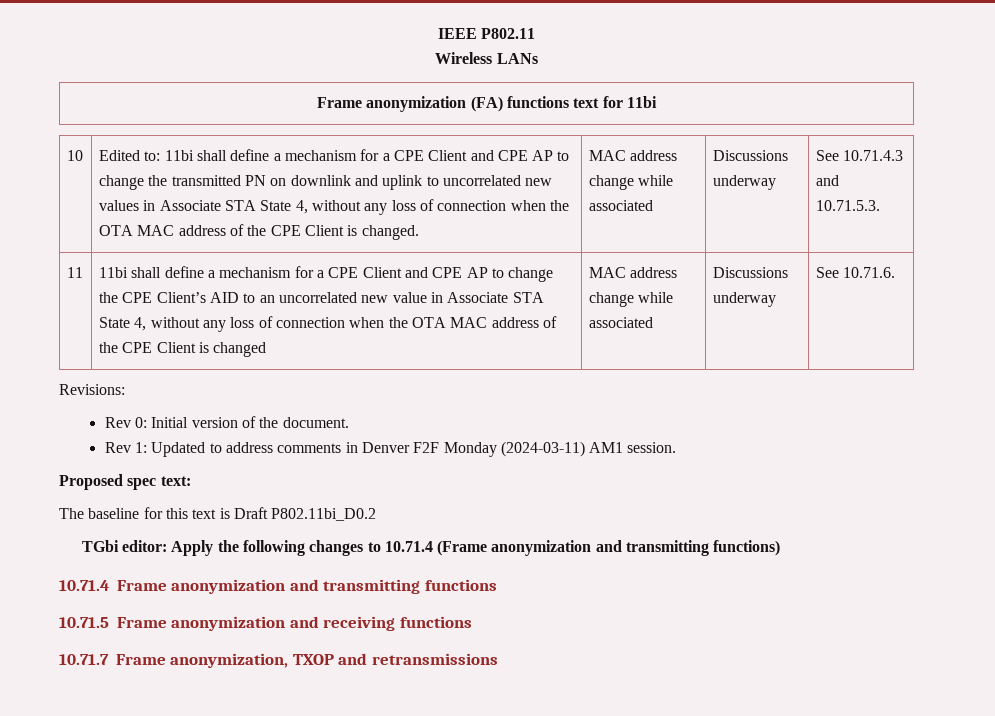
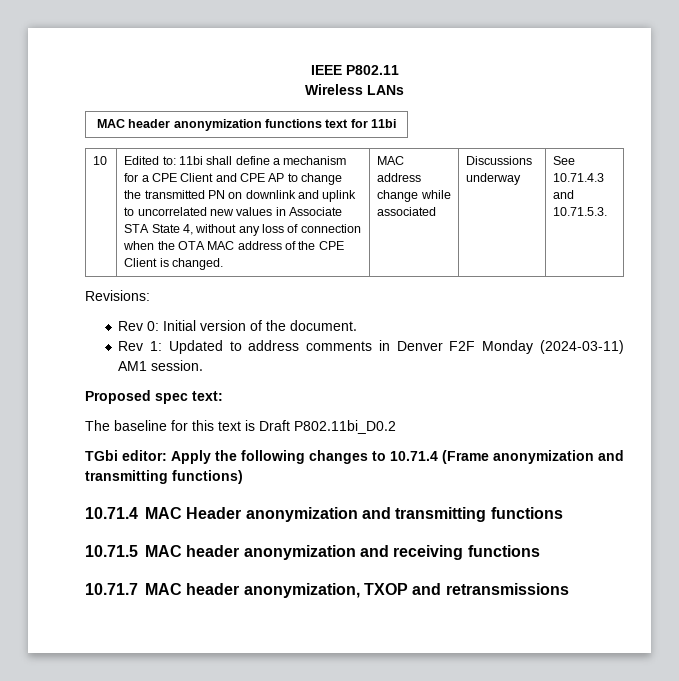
[317,96,503,112] Frame anonymization (FA) -> [96,119,262,131] MAC header anonymization
[66,267,83,278] [98,266,554,282] [98,292,544,303] [98,316,557,332] [98,342,267,357] [588,267,678,278] [588,292,674,307] [588,317,653,328] [712,267,788,278] [712,292,776,307] [815,267,896,278] // 11 | 11bi shall define a mechanism for a CPE Client and CPE AP to change the CPE Client’s AID to an uncorrelated new value in Associate STA State 4, without any loss of connection when the OTA MAC address of the CPE Client is changed | MAC address change while associated | Discussions underway | See 10.71.6. -> (608, 211) none
[117,580,167,591] Frame -> [145,507,242,519] MAC Header
[117,617,167,628] Frame -> [145,545,240,557] MAC header
[116,654,166,665] Frame -> [145,583,240,595] MAC header

